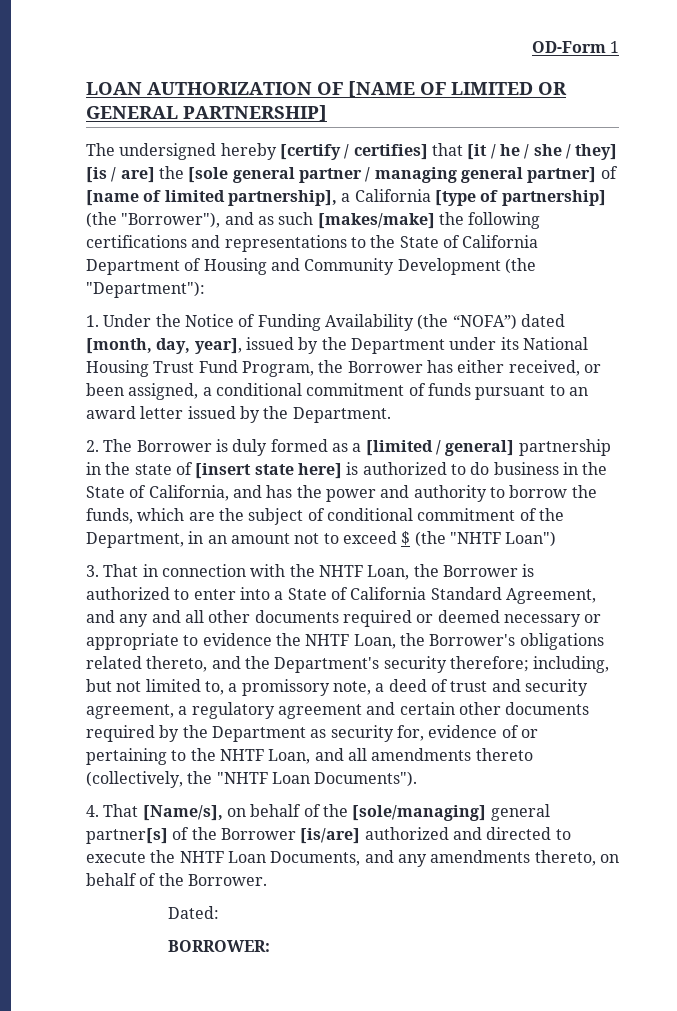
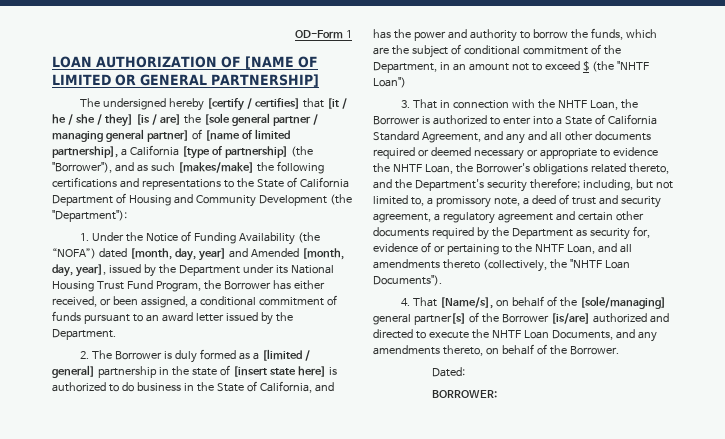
(191, 346) none -> [197,248,344,261] [52,264,73,277] year] and Amended [month, day,

